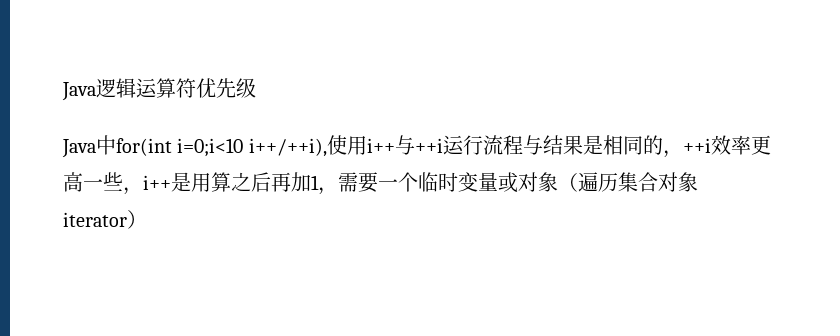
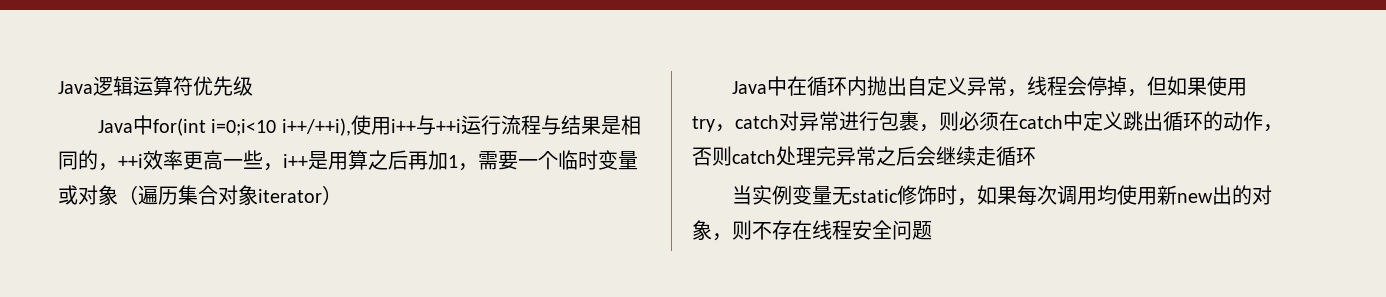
(147, 219) none -> [731,76,1247,97] [692,111,1283,132] [692,146,1036,166] [731,185,1272,206] [692,220,932,241] // Java中在循环内抛出自定义异常，线程会停掉，但如果使用try，catch对异常进行包裹，则必须在catch中定义跳出循环的动作，否则catch处理完异常之后会继续走循环 // 当实例变量无static修饰时，如果每次调用均使用新new出的对象，则不存在线程安全问题

